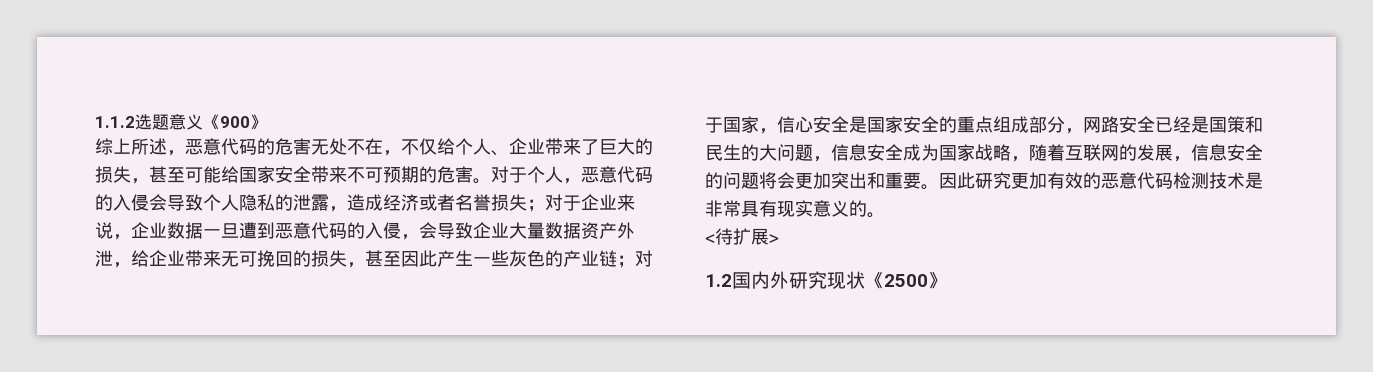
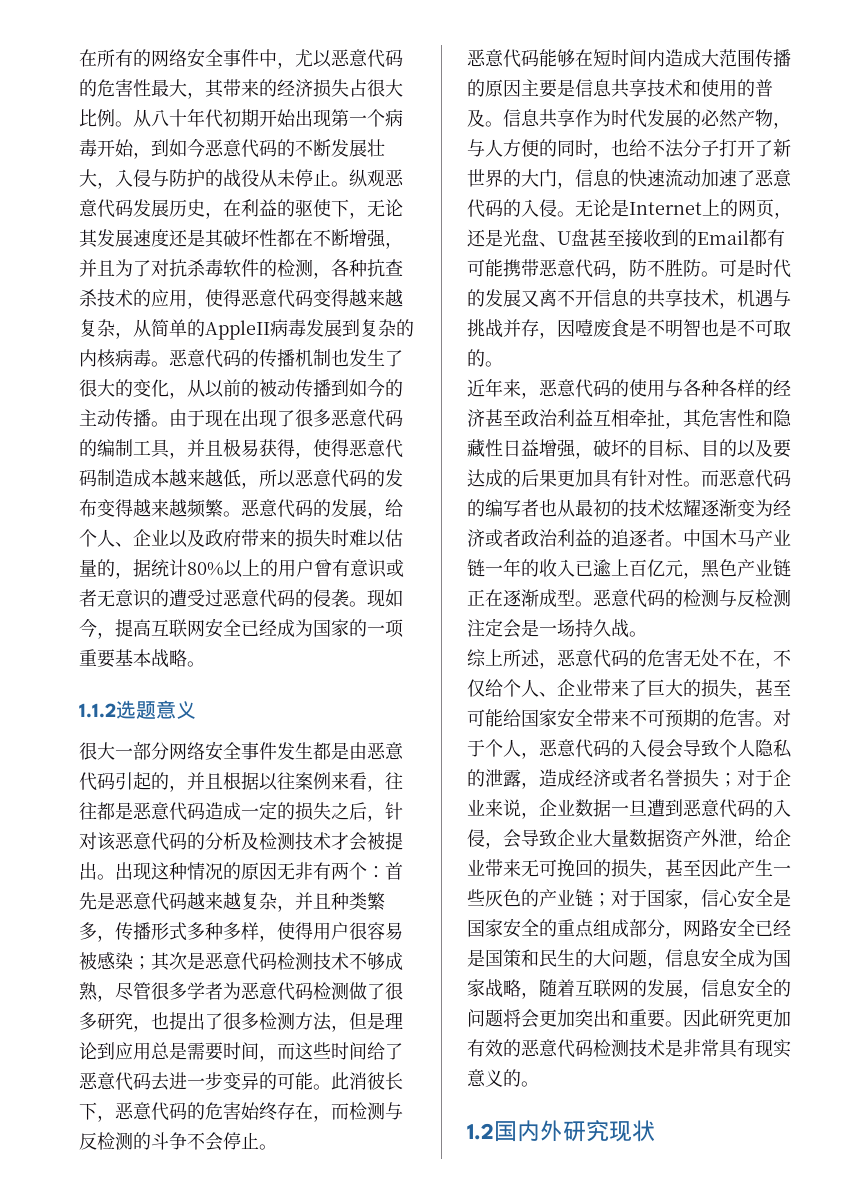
[95,114,267,130] 1.1.2选题意义《900》 -> [79,48,403,69] [79,79,403,99] [79,108,403,128] [79,139,385,159] [79,169,404,189] [79,199,403,219] [79,229,403,249] [79,259,403,279] [79,289,403,309] [79,319,414,340] [79,349,403,368] [79,379,403,399] [79,409,403,428] [79,438,403,459] [79,469,403,489] [79,499,403,519] [79,529,403,548] [79,559,404,579] [79,589,403,608] [79,618,404,639] [79,649,205,668] [79,700,196,719] [79,741,404,761] [79,772,403,792] [79,801,403,822] [79,832,403,851] [79,862,403,880] [79,892,385,912] [79,922,403,942] [79,952,403,971] [79,982,403,1002] [79,1012,403,1032] [79,1042,403,1062] [79,1072,403,1091] [79,1102,403,1122] [79,1132,277,1151] [467,49,791,68] [467,79,773,98] [467,109,791,129] [467,139,791,159] [467,169,792,189] [467,199,792,219] [467,229,785,248] [467,259,791,279] [467,289,791,309] [467,319,791,339] [467,349,503,367] [467,378,791,399] [467,409,792,429] [467,439,791,459] [467,469,791,488] [467,499,791,518] [467,529,791,547] [467,558,791,579] [467,589,791,608] [467,618,647,638] 在所有的网络安全事件中，尤以恶意代码的危害性最大，其带来的经济损失占很大比例。从八十年代初期开始出现第一个病毒开始，到如今恶意代码的不断发展壮大，入侵与防护的战役从未停止。纵观恶意代码发展历史，在利益的驱使下，无论其发展速度还是其破坏性都在不断增强，并且为了对抗杀毒软件的检测，各种抗查杀技术的应用，使得恶意代码变得越来越复杂，从简单的AppleII病毒发展到复杂的内核病毒。恶意代码的传播机制也发生了很大的变化，从以前的被动传播到如今的主动传播。由于现在出现了很多恶意代码的编制工具，并且极易获得，使得恶意代码制造成本越来越低，所以恶意代码的发布变得越来越频繁。恶意代码的发展，给个人、企业以及政府带来的损失时难以估量的，据统计80%以上的用户曾有意识或者无意识的遭受过恶意代码的侵袭。现如今，提高互联网安全已经成为国家的一项重要基本战略。 // 1.1.2选题意义 // 很大一部分网络安全事件发生都是由恶意代码引起的，并且根据以往案例来看，往往都是恶意代码造成一定的损失之后，针对该恶意代码的分析及检测技术才会被提出。出现这种情况的原因无非有两个：首先是恶意代码越来越复杂，并且种类繁多，传播形式多种多样，使得用户很容易被感染；其次是恶意代码检测技术不够成熟，尽管很多学者为恶意代码检测做了很多研究，也提出了很多检测方法，但是理论到应用总是需要时间，而这些时间给了恶意代码去进一步变异的可能。此消彼长下，恶意代码的危害始终存在，而检测与反检测的斗争不会停止。 // 恶意代码能够在短时间内造成大范围传播的原因主要是信息共享技术和使用的普及。信息共享作为时代发展的必然产物，与人方便的同时，也给不法分子打开了新世界的大门，信息的快速流动加速了恶意代码的入侵。无论是Internet上的网页，还是光盘、U盘甚至接收到的Email都有可能携带恶意代码，防不胜防。可是时代的发展又离不开信息的共享技术，机遇与挑战并存，因噎废食是不明智也是不可取的。 // 近年来，恶意代码的使用与各种各样的经济甚至政治利益互相牵扯，其危害性和隐藏性日益增强，破坏的目标、目的以及要达成的后果更加具有针对性。而恶意代码的编写者也从最初的技术炫耀逐渐变为经济或者政治利益的追逐者。中国木马产业链一年的收入已逾上百亿元，黑色产业链正在逐渐成型。恶意代码的检测与反检测注定会是一场持久战。
[705,228,779,245] // <待扩展> -> (539, 1084) none
[865,271,947,289] 《2500》 -> (655, 1131) none

